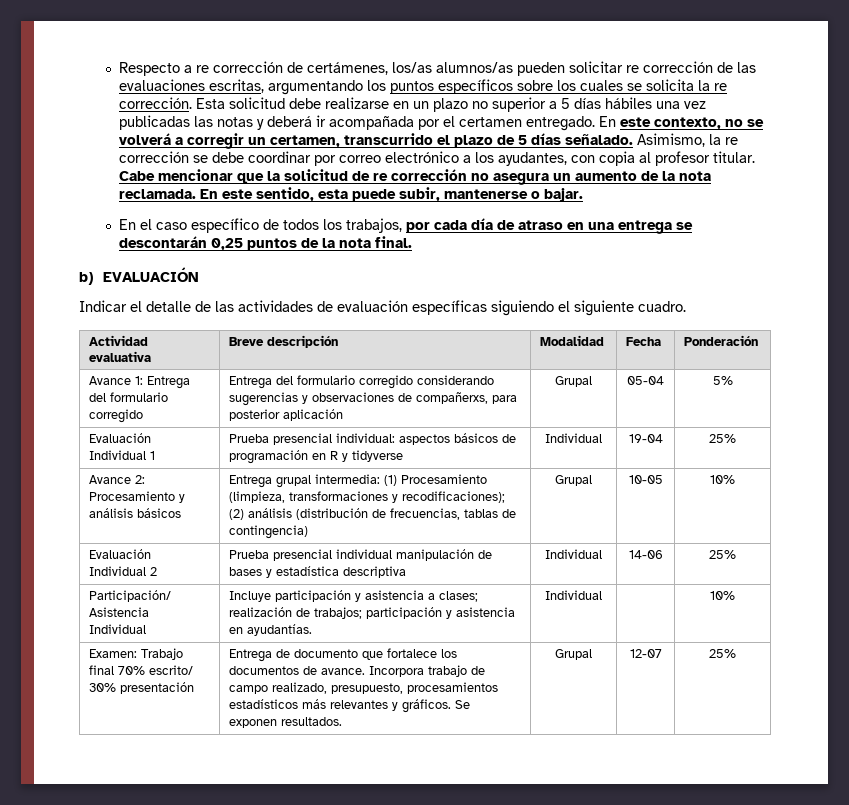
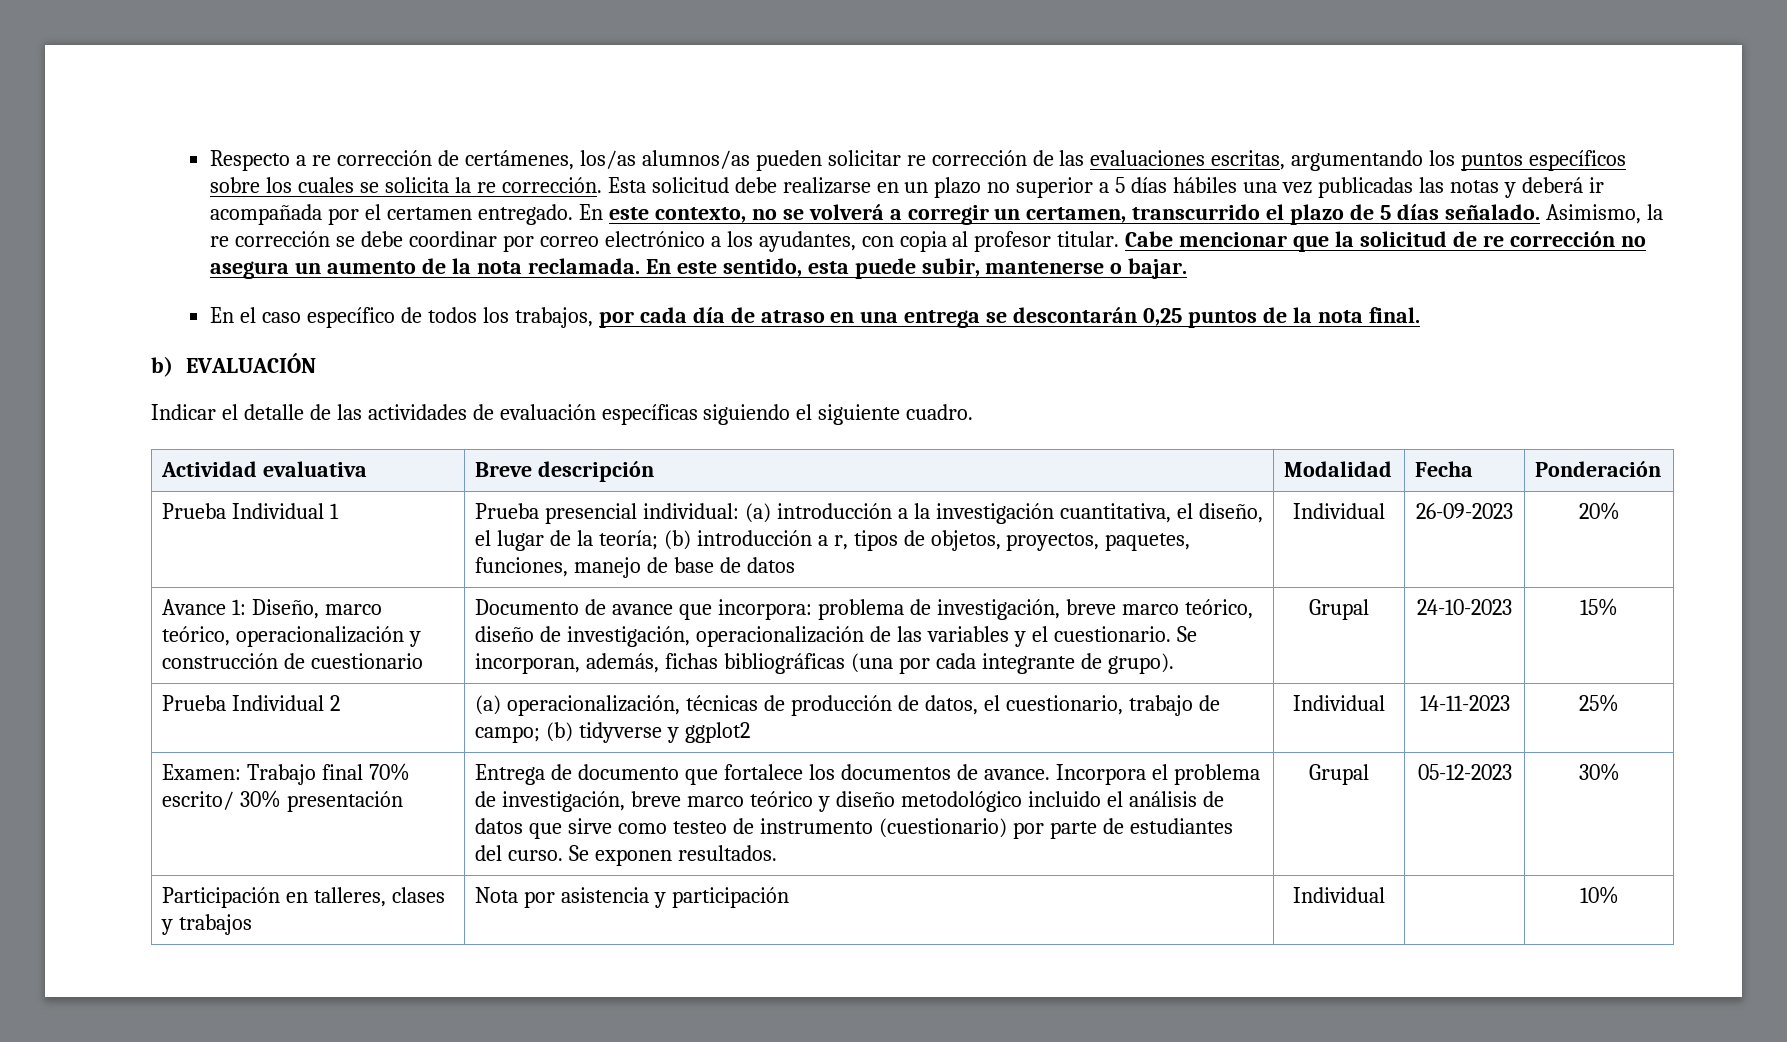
[89,376,191,389] [89,392,169,402] [89,409,144,423] [229,375,495,389] [229,392,518,406] [229,409,344,421] [555,376,592,387] [627,376,664,385] [712,376,733,385] [89,433,152,443] Avance 1: Entrega del formulario corregido | Entrega del formulario corregido considerando sugerencias y observaciones de compañerxs, para posterior aplicación | Grupal | 05-04 | 5% // Evaluación -> [162,503,227,519] Prueba
[399,433,517,445] [229,450,404,464] [545,433,602,443] [628,434,663,443] [708,434,736,443] [89,475,146,484] [89,491,186,503] [89,508,182,518] [229,474,488,488] [229,491,506,503] [229,508,517,520] [229,525,309,539] [555,475,592,486] [628,475,663,484] [709,475,735,484] [89,549,152,559] [89,566,158,576] [229,549,493,561] [229,566,407,578] [545,549,602,559] [628,550,663,559] [708,550,736,559] [89,590,172,602] [89,607,150,617] [89,624,147,634] [229,590,479,602] [229,607,516,619] [229,624,313,636] [545,590,602,600] [709,591,735,600] aspectos básicos de programación en R y tidyverse | Individual | 19-04 | 25% // Avance 2: Procesamiento y análisis básicos | Entrega grupal intermedia: (1) Procesamiento (limpieza, transformaciones y recodificaciones); (2) análisis (distribución de frecuencias, tablas de contingencia) | Grupal | 10-05 | 10% // Evaluación Individual 2 | Prueba presencial individual manipulación de bases y estadística descriptiva | Individual | 14-06 | 25% // Participación/ Asistencia Individual | Incluye participación y asistencia a clases; realización de trabajos; participación y asistencia en ayudantías. | Individual | | 10% -> [744,503,1263,524] [475,530,1191,551] [475,557,795,578] [1293,503,1385,519] [1416,503,1513,519] [1578,502,1620,520] [162,599,382,619] [162,626,422,647] [162,653,424,669] [475,599,1253,620] [475,626,1197,647] [475,653,1174,674] [1309,599,1369,620] [1417,599,1512,615] [1580,598,1618,616] [162,695,341,711] [475,695,1220,716] [475,722,750,743] [1293,695,1385,711] [1419,695,1510,711] [1579,694,1619,712] (a) introducción a la investigación cuantitativa, el diseño, el lugar de la teoría; (b) introducción a r, tipos de objetos, proyectos, paquetes, funciones, manejo de base de datos | Individual | 26-09-2023 | 20% // Avance 1: Diseño, marco teórico, operacionalización y construcción de cuestionario | Documento de avance que incorpora: problema de investigación, breve marco teórico, diseño de investigación, operacionalización de las variables y el cuestionario. Se incorporan, además, fichas bibliográficas (una por cada integrante de grupo). | Grupal | 24-10-2023 | 15% // Prueba Individual 2 | (a) operacionalización, técnicas de producción de datos, el cuestionario, trabajo de campo; (b) tidyverse y ggplot2 | Individual | 14-11-2023 | 25%
[428,665,486,677] [229,682,499,694] [229,699,471,713] [229,717,343,728] [555,649,592,660] [629,649,662,658] [708,649,736,658] trabajo de campo realizado, presupuesto, procesamientos estadísticos más relevantes y gráficos. Se exponen resultados. | Grupal | 12-07 | 25% -> [1151,764,1260,785] [475,791,1224,812] [475,818,1233,839] [475,845,777,866] [1309,764,1369,785] [1417,764,1512,780] [1578,763,1620,781] [162,887,445,908] [161,914,253,935] [475,887,789,908] [1293,887,1385,903] [1579,886,1619,904] el problema de investigación, breve marco teórico y diseño metodológico incluido el análisis de datos que sirve como testeo de instrumento (cuestionario) por parte de estudiantes del curso. Se exponen resultados. | Grupal | 05-12-2023 | 30% // Participación en talleres, clases y trabajos | Nota por asistencia y participación | Individual | | 10%

